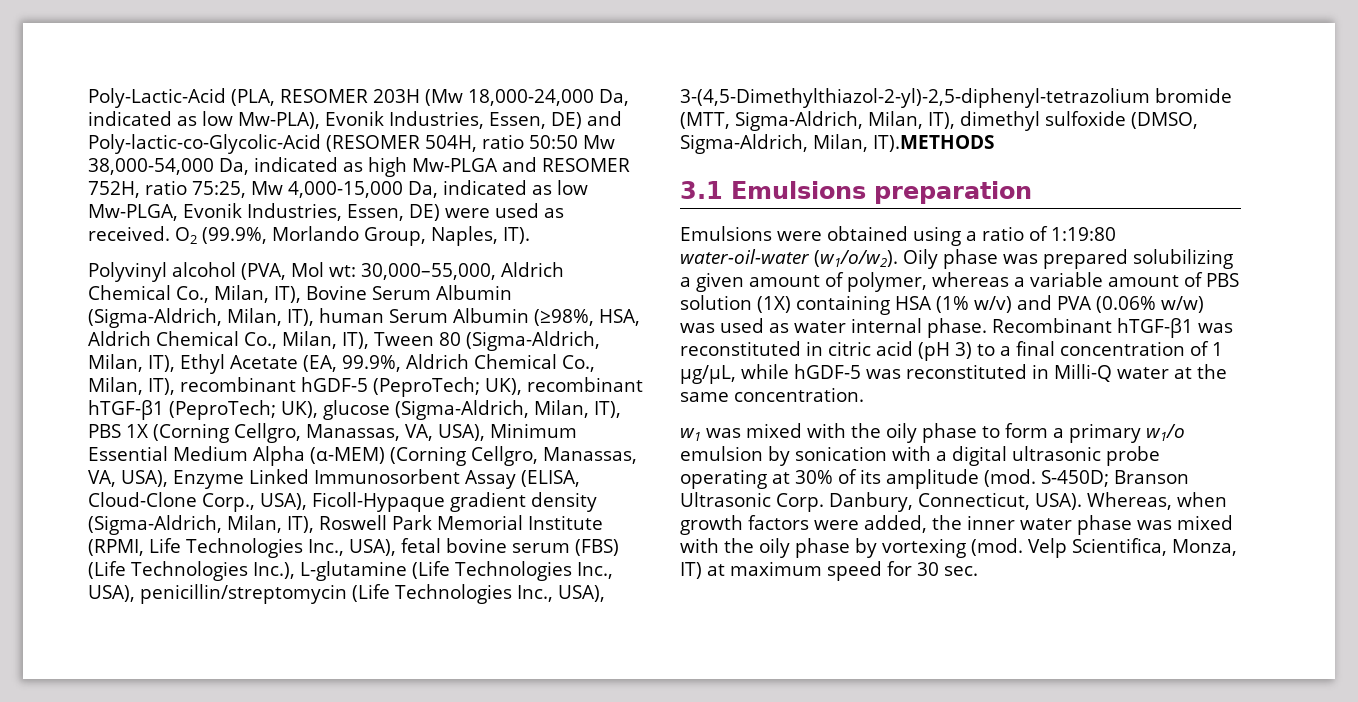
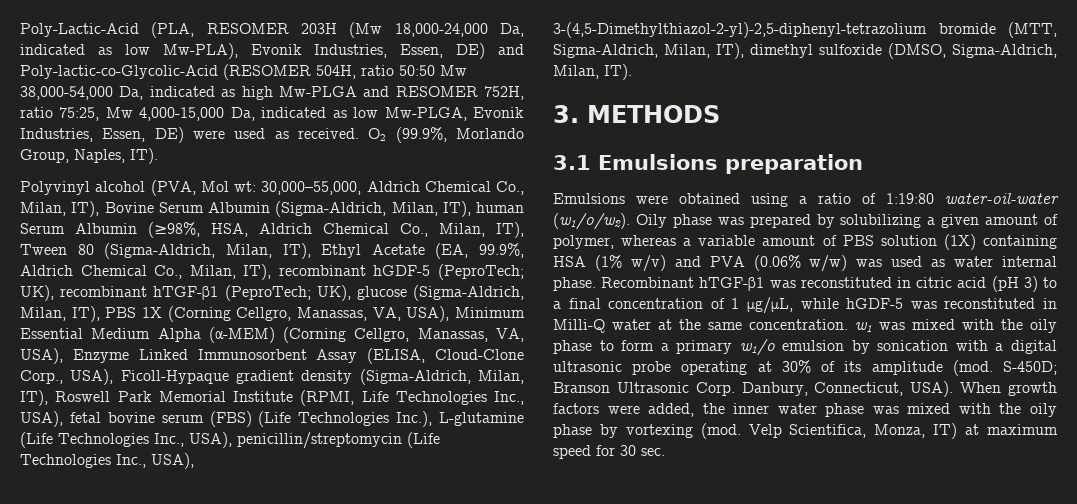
[873,135,994,152] IT).METHODS -> [604,64,632,80] [553,105,720,123] IT). // 3. METHODS
(1128, 259) none -> [816,214,835,228] by
(864, 394) // -> (848, 324) none
[1086,492,1227,510] Whereas, when -> [960,382,1002,393] When

